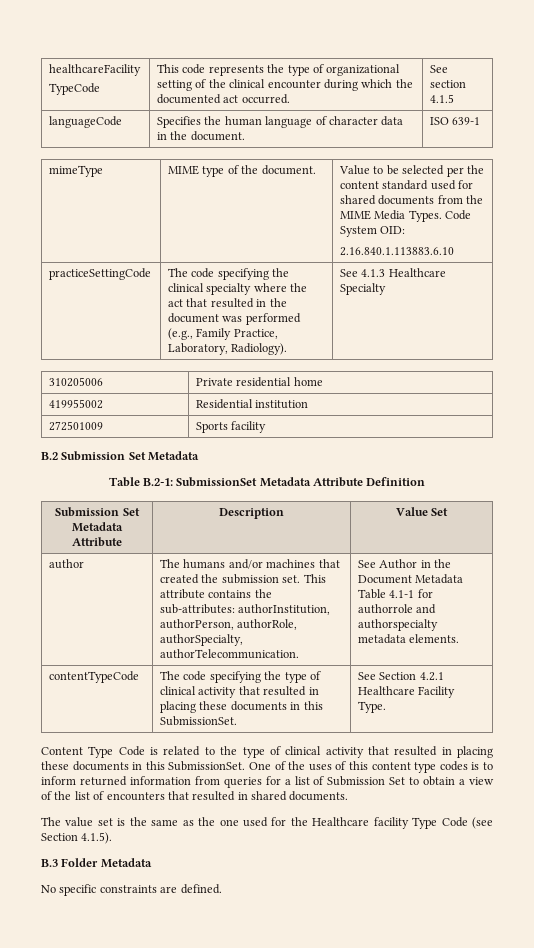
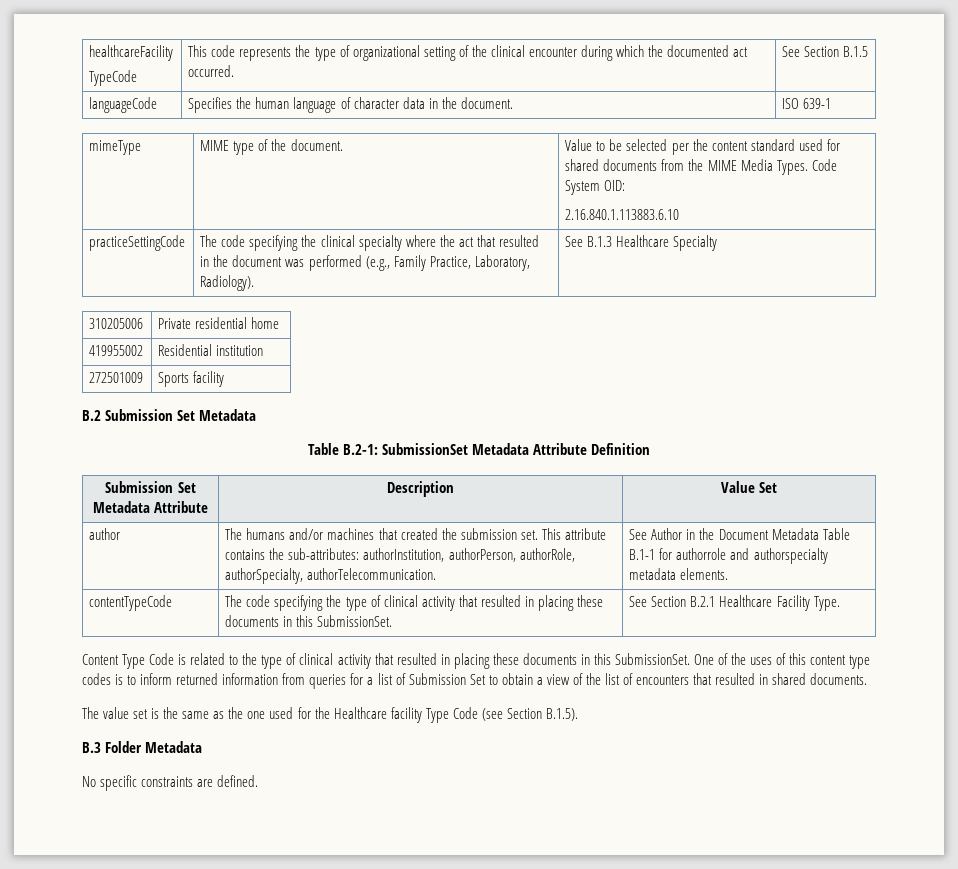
[430,80,467,88] [430,94,455,103] section 4.1.5 -> [804,46,869,57] Section B.1.5
[361,269,386,277] 4.1.3 -> [587,236,613,247] B.1.3
[389,590,415,598] 4.1-1 -> [629,549,656,560] B.1-1
[419,672,444,681] 4.2.1 -> [690,596,716,607] B.2.1
[81,832,113,844] 4.1.5). -> [545,708,578,721] B.1.5).

